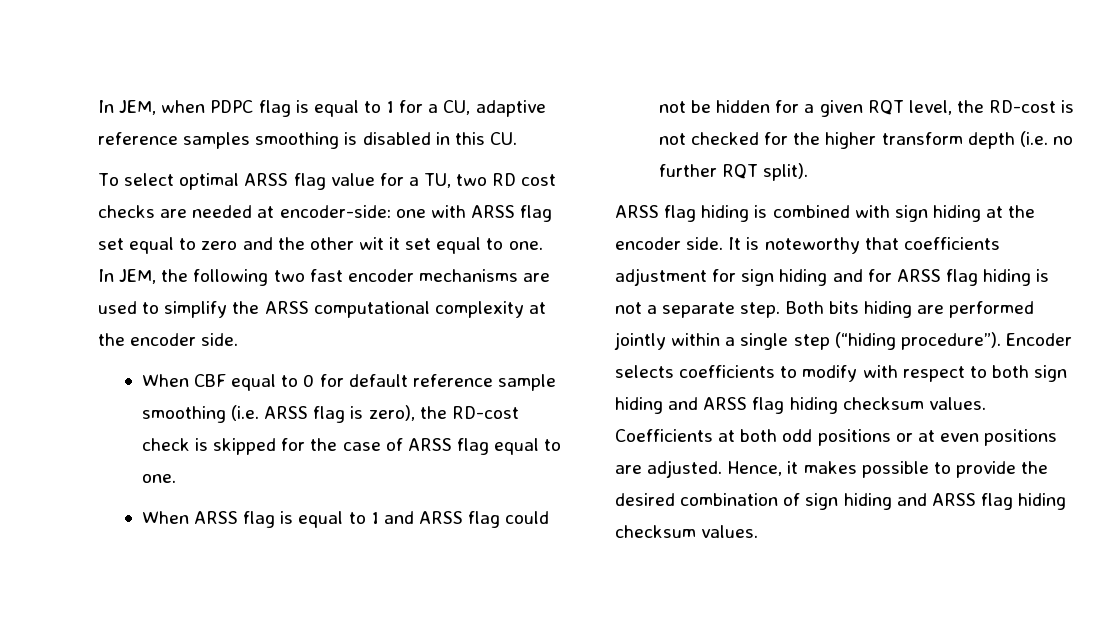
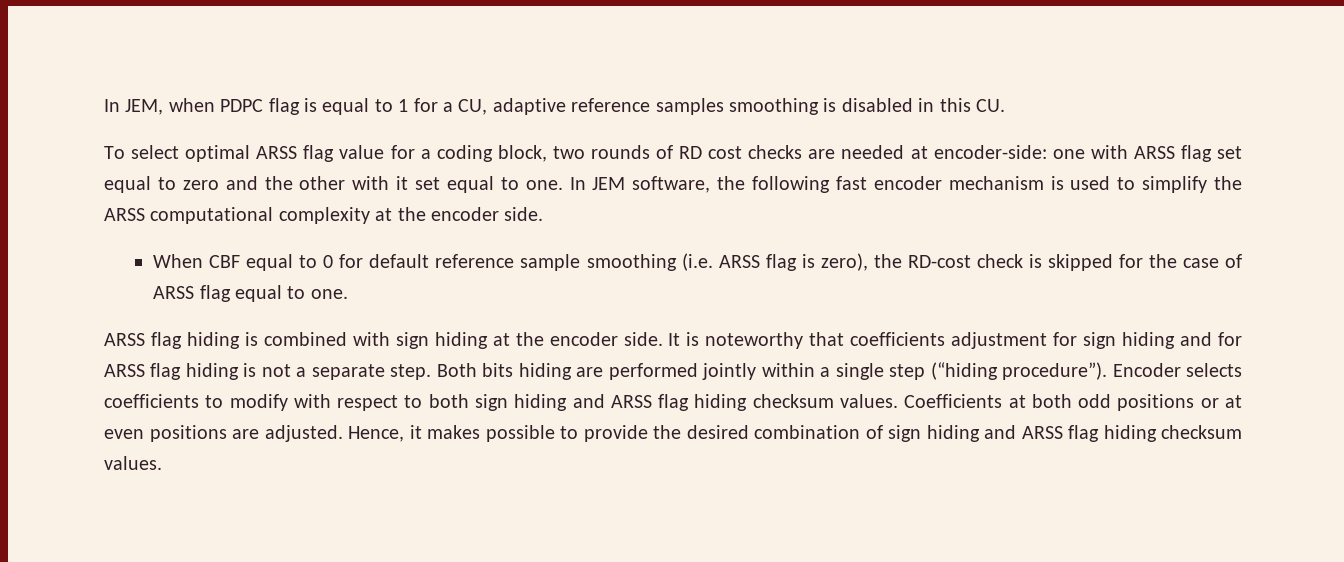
[424,173,488,188] TU, two -> [436,145,673,162] coding block, two rounds of
[358,237,384,250] wit -> [352,176,390,190] with
[119,269,157,284] JEM, -> [592,176,711,193] JEM software,
[273,270,305,282] two -> (830, 184) none
[418,269,551,282] mechanisms are -> [948,176,1064,190] mechanism is
[141,511,550,528] [658,100,1075,117] [658,131,1073,149] [658,163,809,181] // When ARSS flag is equal to 1 and ARSS flag could not be hidden for a given RQT level, the RD-cost is not checked for the higher transform depth (i.e. no further RQT split). -> (348, 294) none

